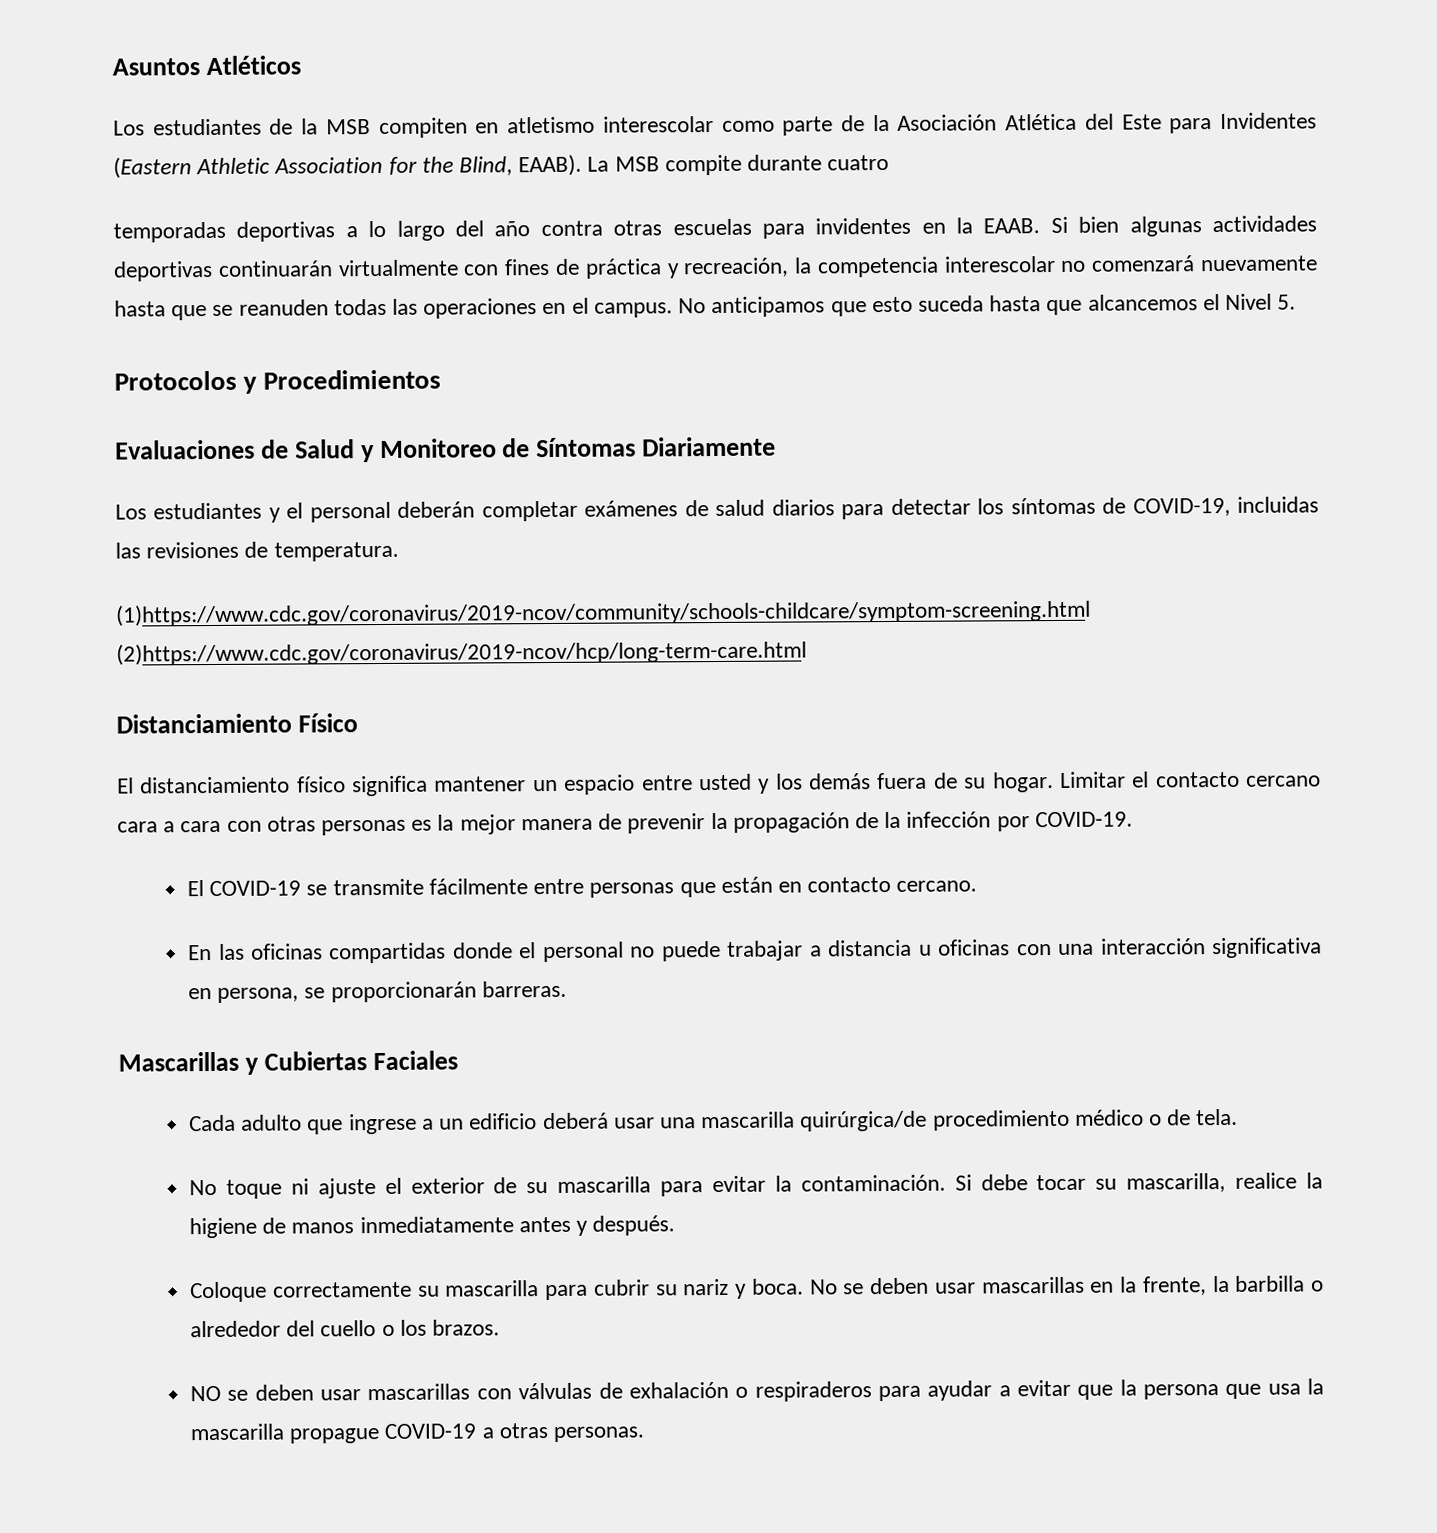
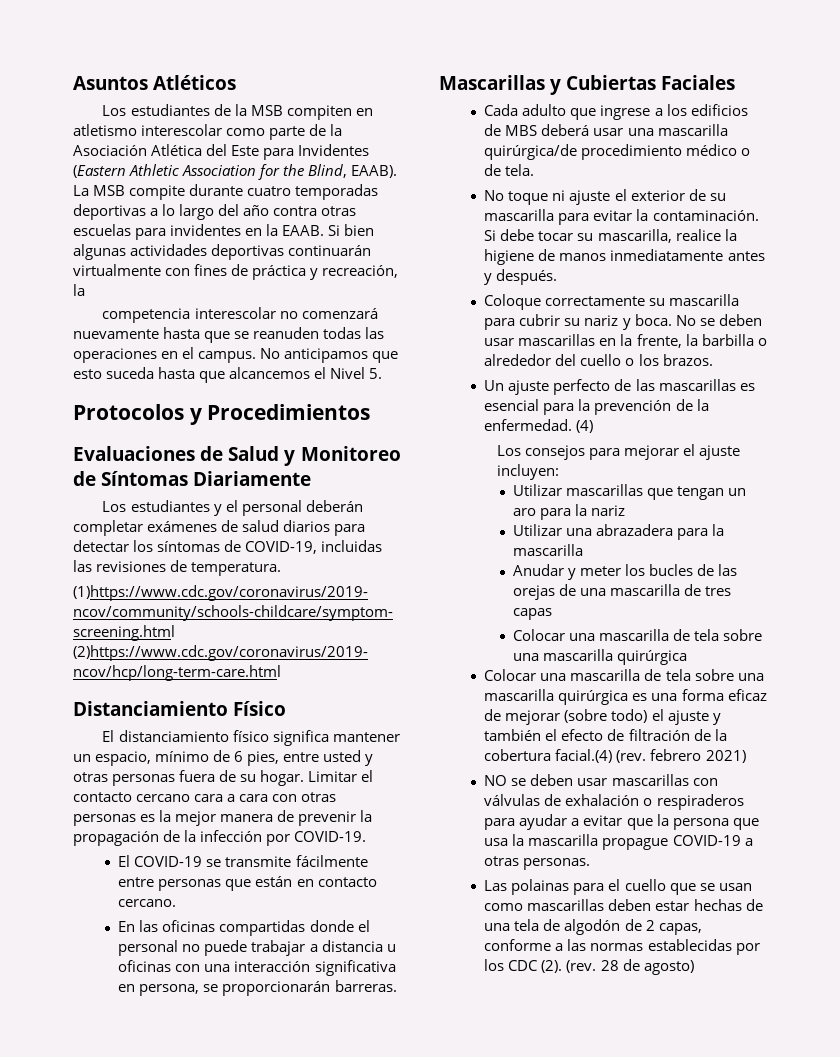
(890, 162) // -> (292, 191) none
(813, 265) none -> (85, 290) //
[564,774,636,795] espacio -> [95,750,280,766] espacio, mínimo de 6 pies,
[775,773,872,790] los demás -> [73,772,176,786] otras personas
[439,1113,538,1130] un edificio -> [666,104,748,116] [484,124,538,136] los edificios de MBS
(501, 1327) none -> [484,379,755,395] [484,399,709,415] [484,419,594,433] [496,444,740,460] [496,464,559,480] [513,484,747,500] [513,504,626,520] [513,524,725,540] [513,544,584,556] [513,564,738,580] [513,584,732,600] [513,608,553,620] [513,629,763,641] [513,649,688,665] [484,669,764,681] [484,689,767,705] [484,709,721,725] [484,729,727,741] [484,749,746,763] // Un ajuste perfecto de las mascarillas es esencial para la prevención de la enfermedad. (4) // Los consejos para mejorar el ajuste incluyen: // Utilizar mascarillas que tengan un aro para la nariz // Utilizar una abrazadera para la mascarilla // Anudar y meter los bucles de las orejas de una mascarilla de tres capas // Colocar una mascarilla de tela sobre una mascarilla quirúrgica // Colocar una mascarilla de tela sobre una mascarilla quirúrgica es una forma eficaz de mejorar (sobre todo) el ajuste y también el efecto de filtración de la cobertura facial.(4) (rev. febrero 2021)
(646, 1434) none -> [484,879,752,895] [484,899,763,911] [484,919,702,935] [484,939,760,955] [484,959,694,975] // Las polainas para el cuello que se usan como mascarillas deben estar hechas de una tela de algodón de 2 capas, conforme a las normas establecidas por los CDC (2). (rev. 28 de agosto)

